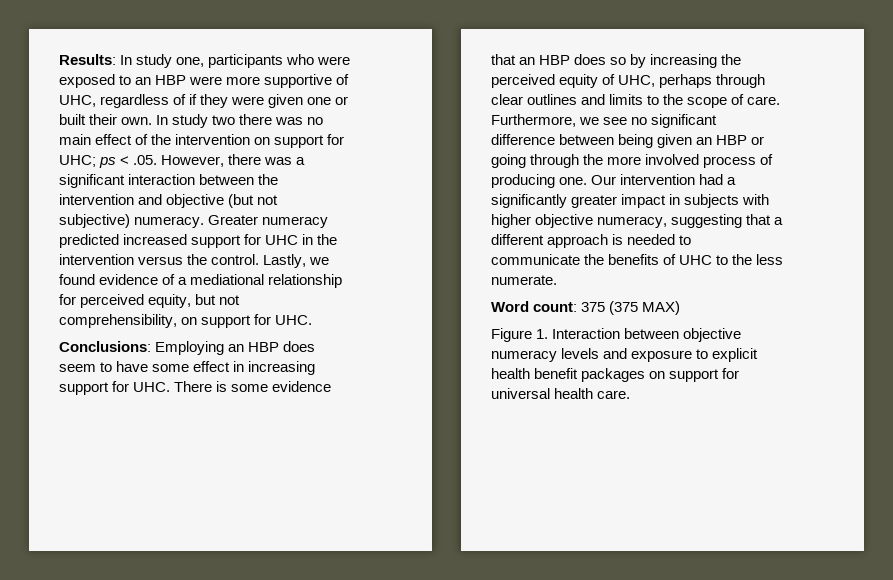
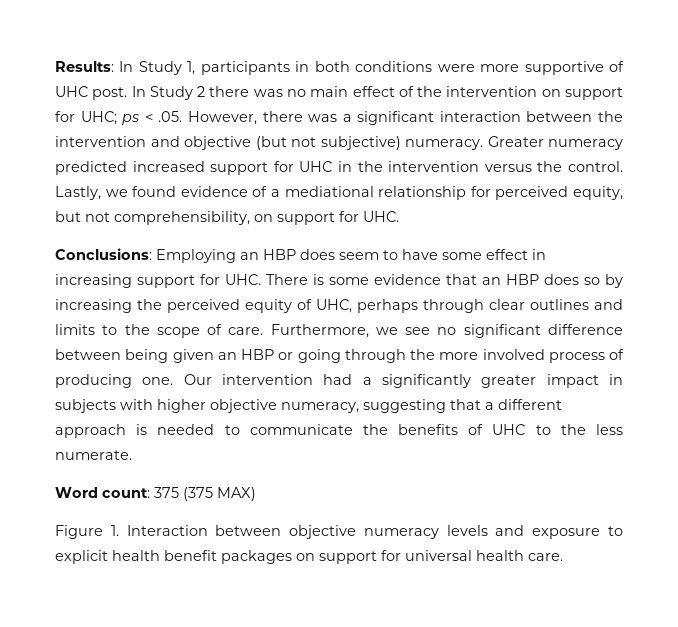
[136,54,351,68] [59,74,350,88] [59,94,349,108] [59,114,236,128] study one, participants who were exposed to an HBP were more supportive of UHC, regardless of if they were given one or built their own. In study two -> [138,61,624,75] [55,86,206,100] Study 1, participants in both conditions were more supportive of UHC post. In Study 2

